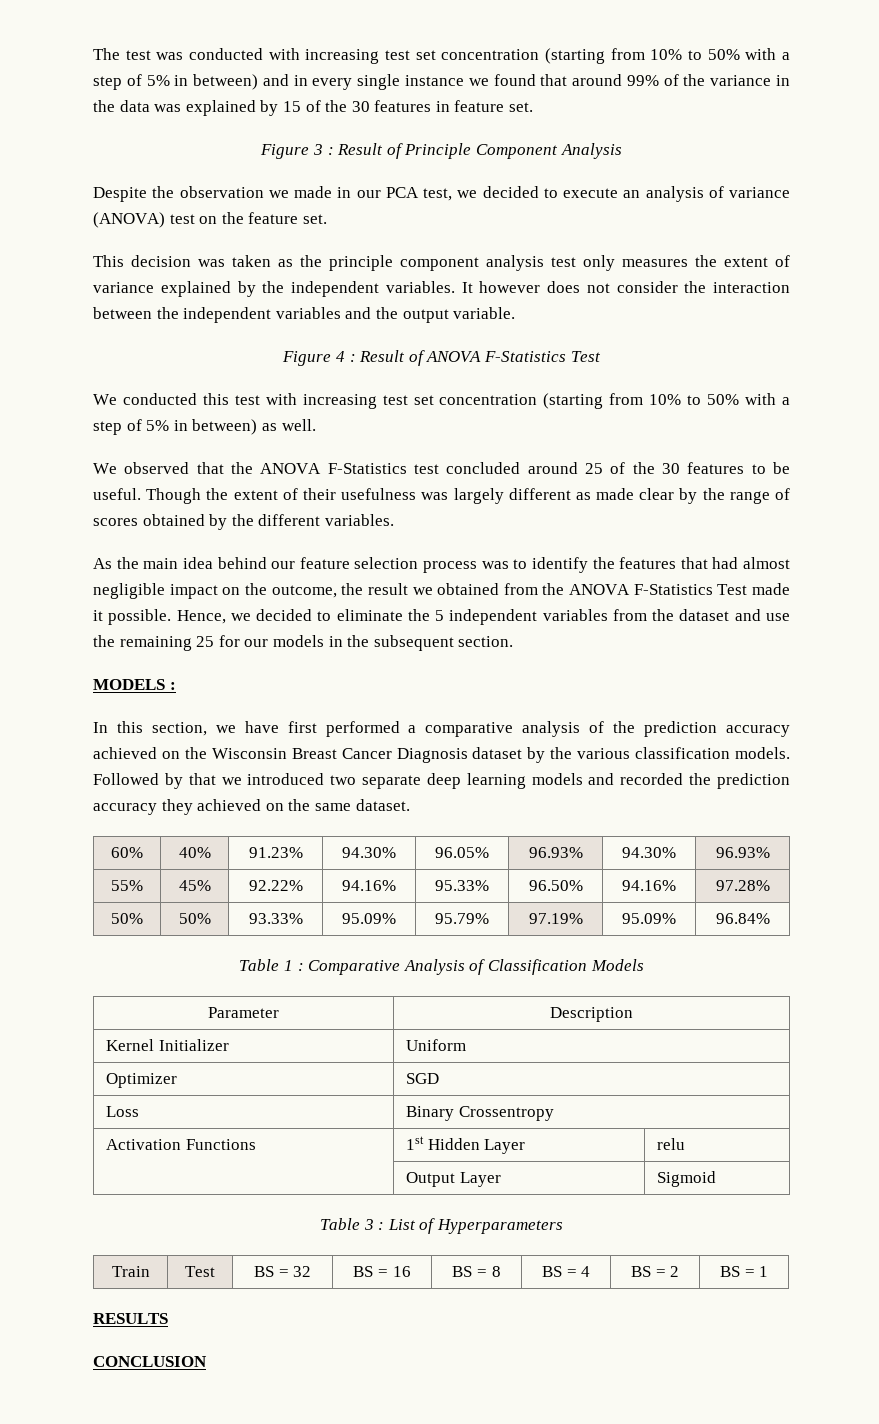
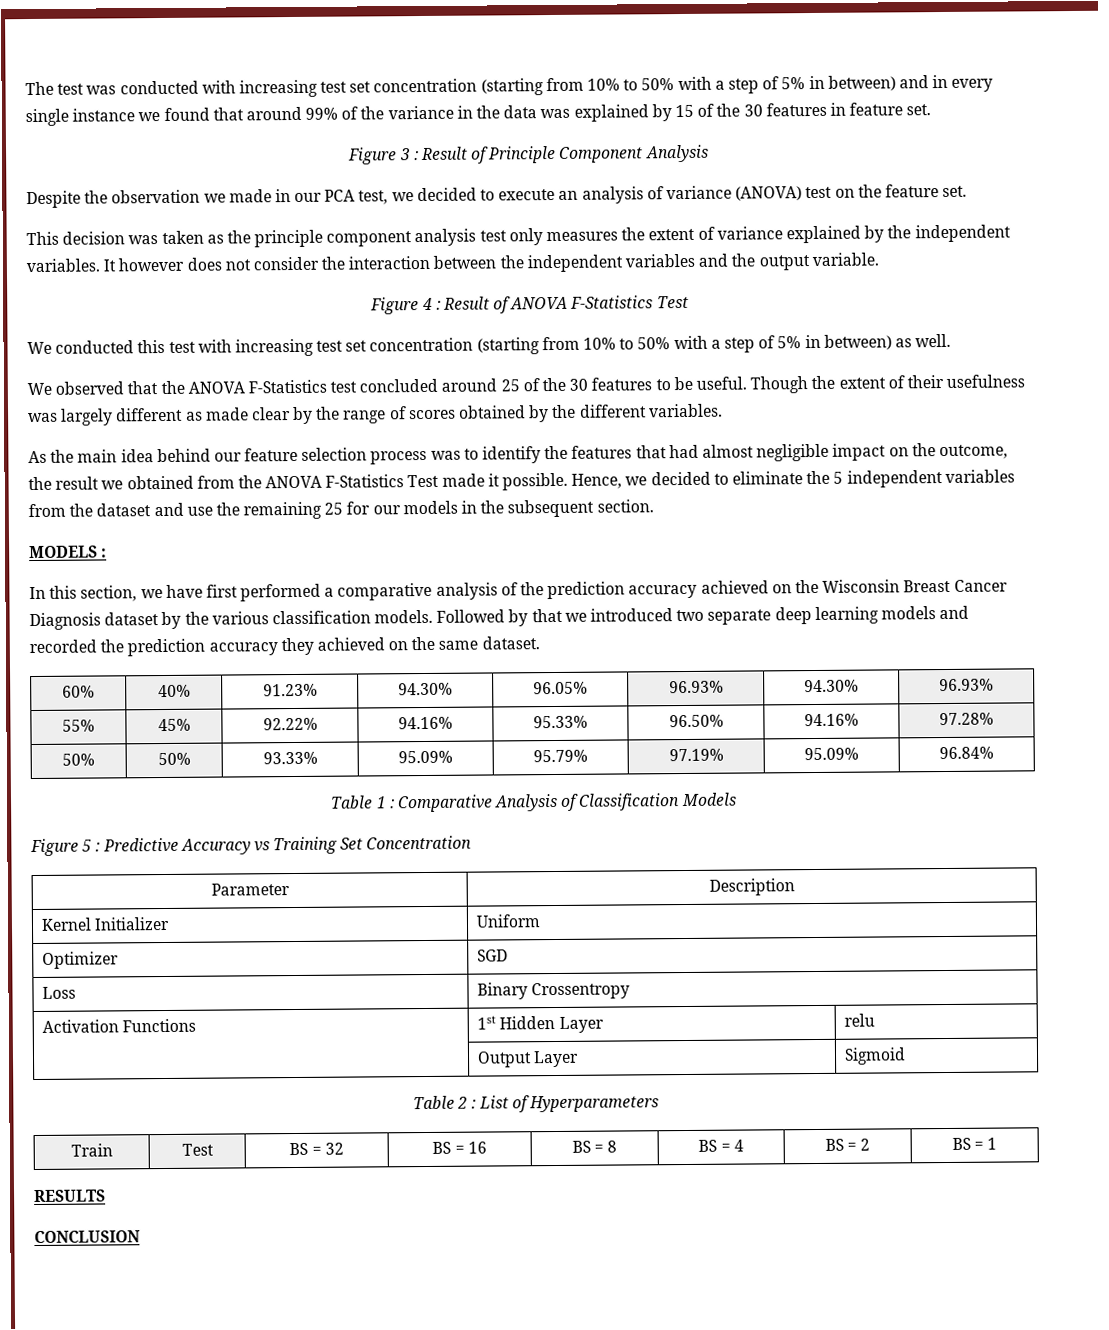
(644, 965) none -> [30,835,473,857] // Figure 5 : Predictive Accuracy vs Training Set Concentration
[363,1219,374,1230] 3 -> [457,1096,469,1109] 2

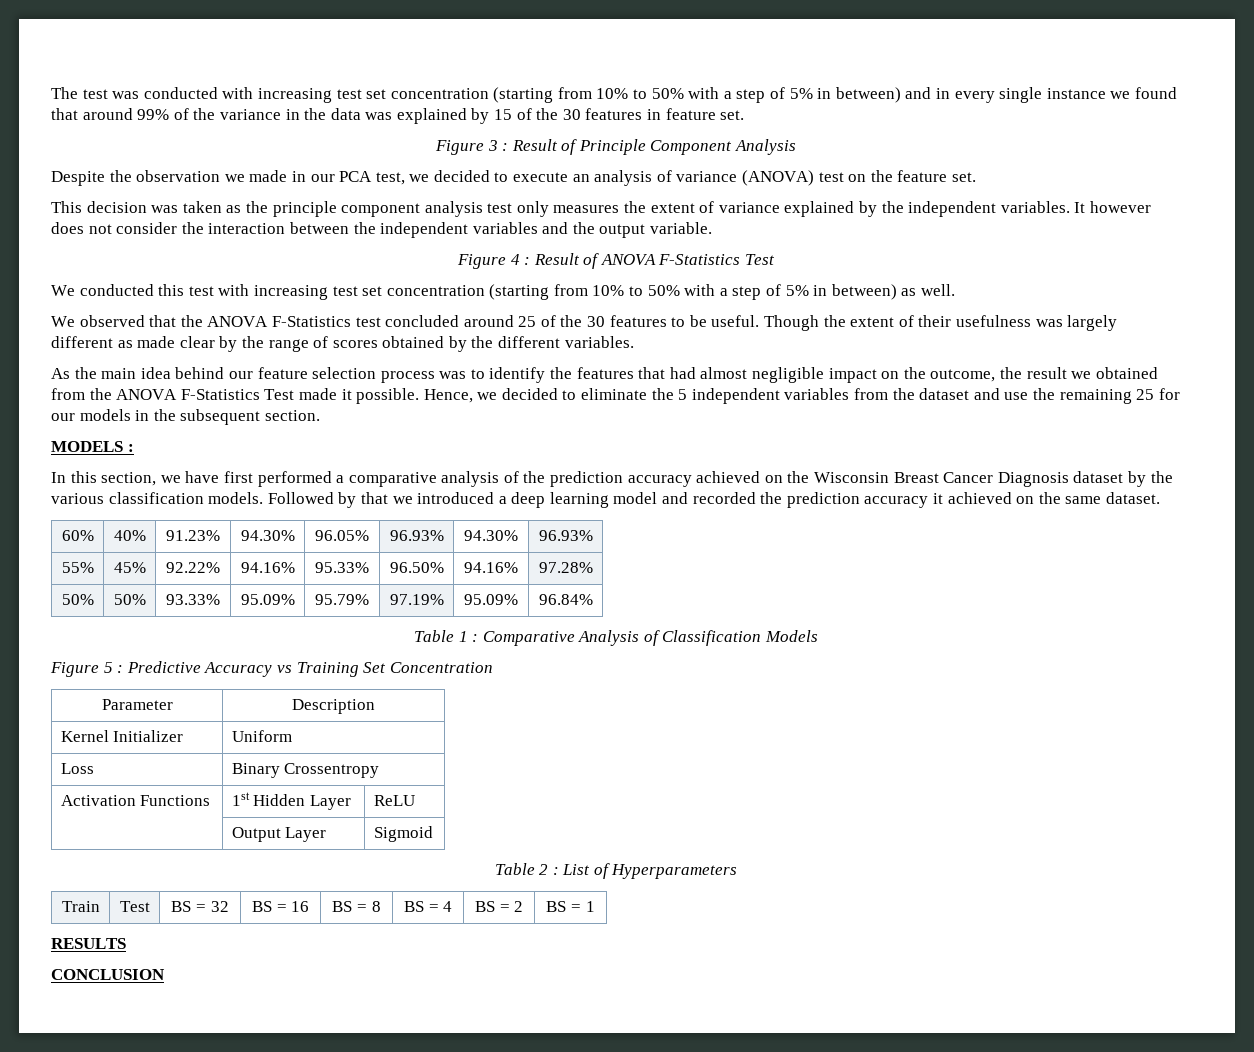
[676,609,772,625] two separate -> [498,496,507,504] a
[880,606,936,620] models -> [613,492,658,504] model
[280,637,314,656] they -> [933,493,944,504] it
[42,951,120,969] [477,949,509,962] // Optimizer | SGD -> (292, 736) none
[844,1013,876,1027] relu -> [373,795,415,806] ReLU

